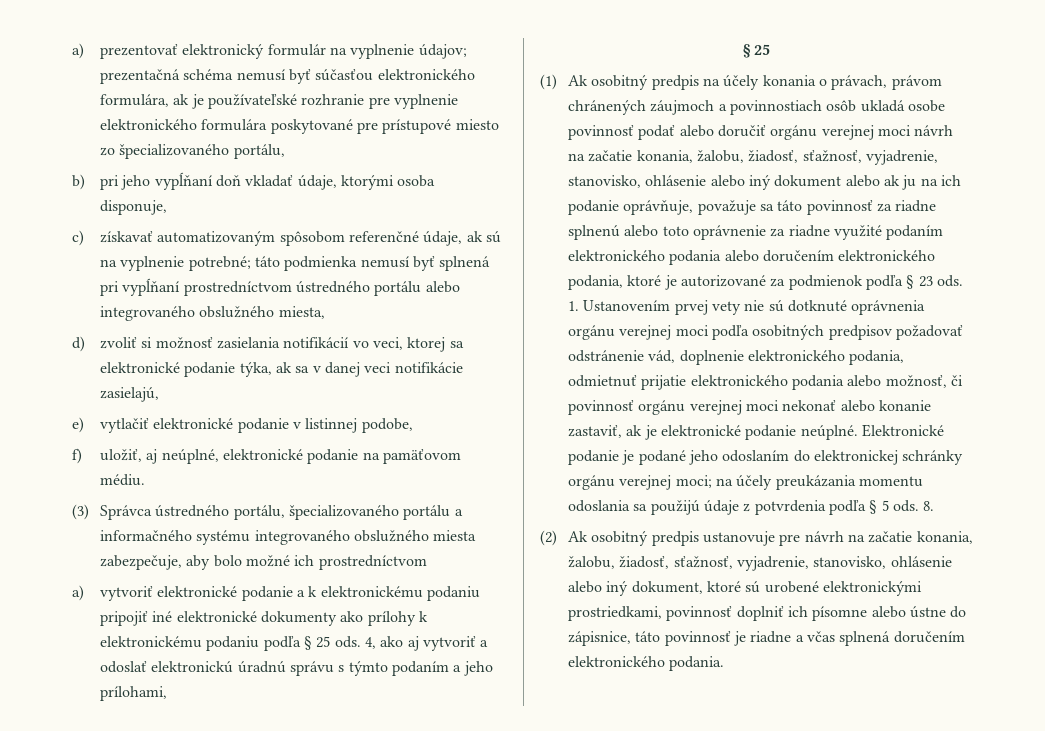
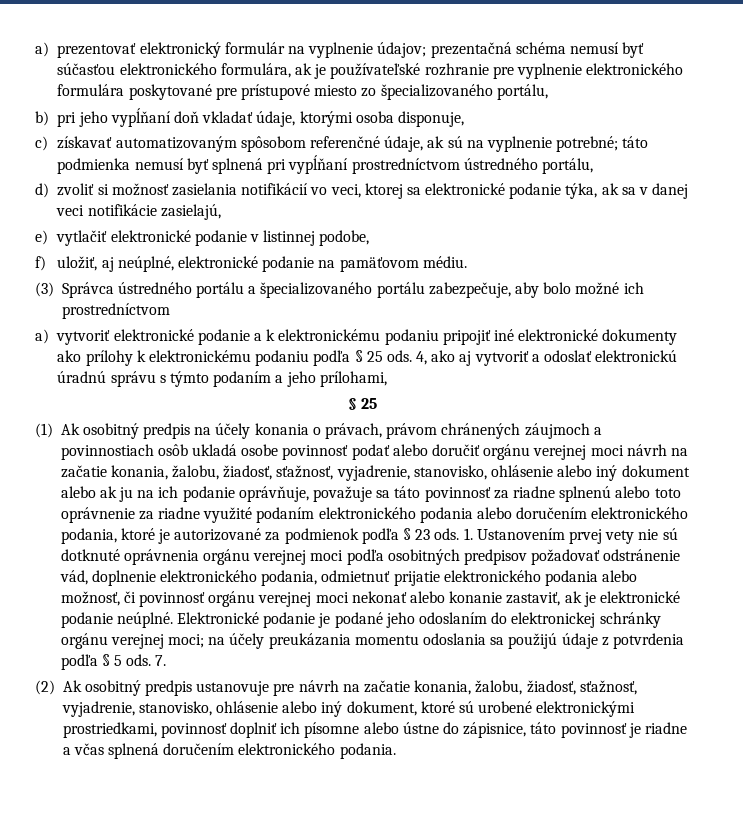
[374,281,460,296] [99,306,325,321] portálu alebo integrovaného obslužného miesta, -> [541,158,593,174] portálu,
[233,505,463,520] [99,530,477,545] portálu, špecializovaného portálu a informačného systému integrovaného obslužného miesta -> [196,282,425,298] portálu a špecializovaného portálu
[923,501,935,511] 8. -> [155,655,167,666] 7.

